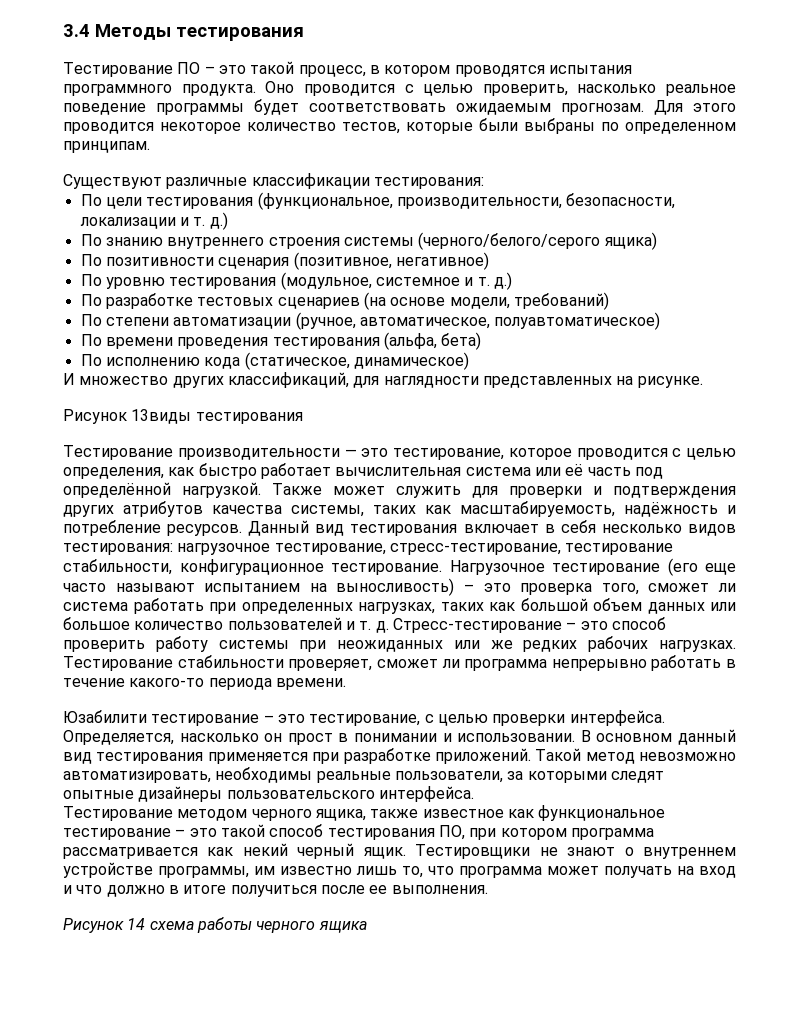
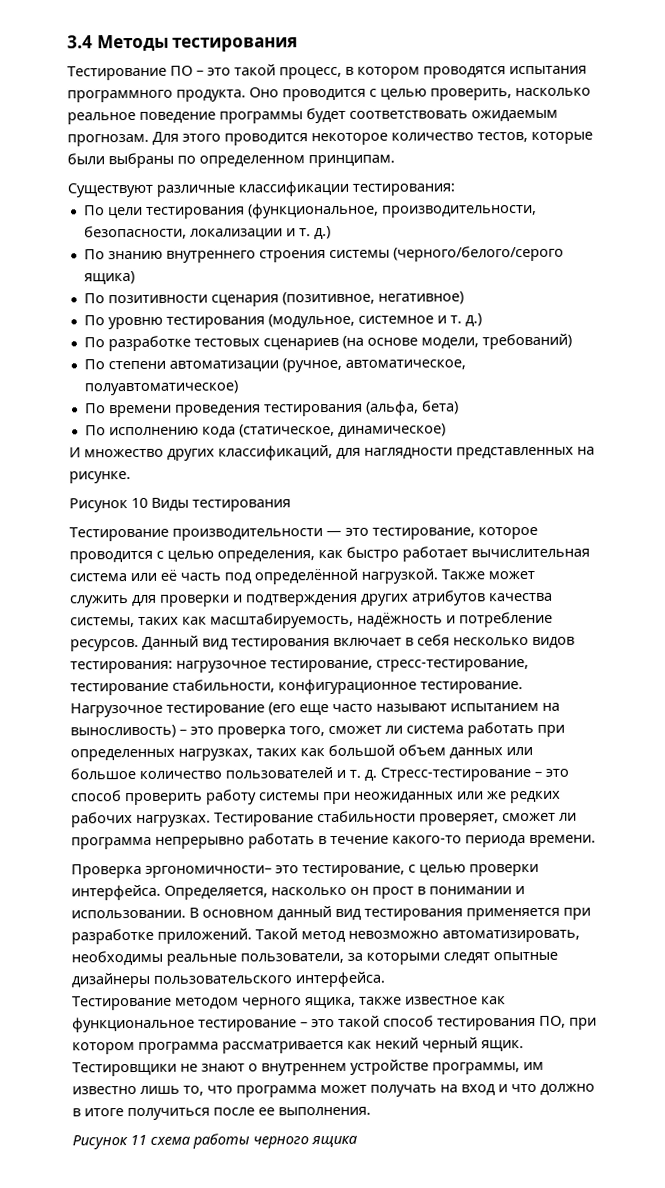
[131,409,192,424] 13виды -> [131,497,189,511] 10 Виды
[63,710,274,726] Юзабилити тестирование – -> [71,863,272,879] Проверка эргономичности–
[127,918,146,930] 14 -> [130,1134,147,1146] 11

